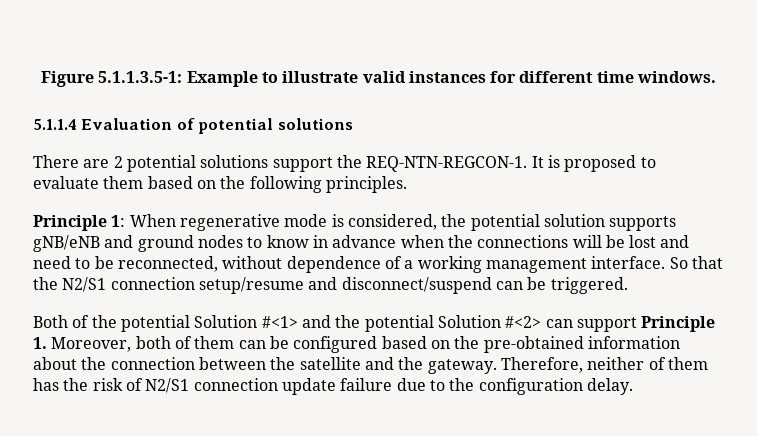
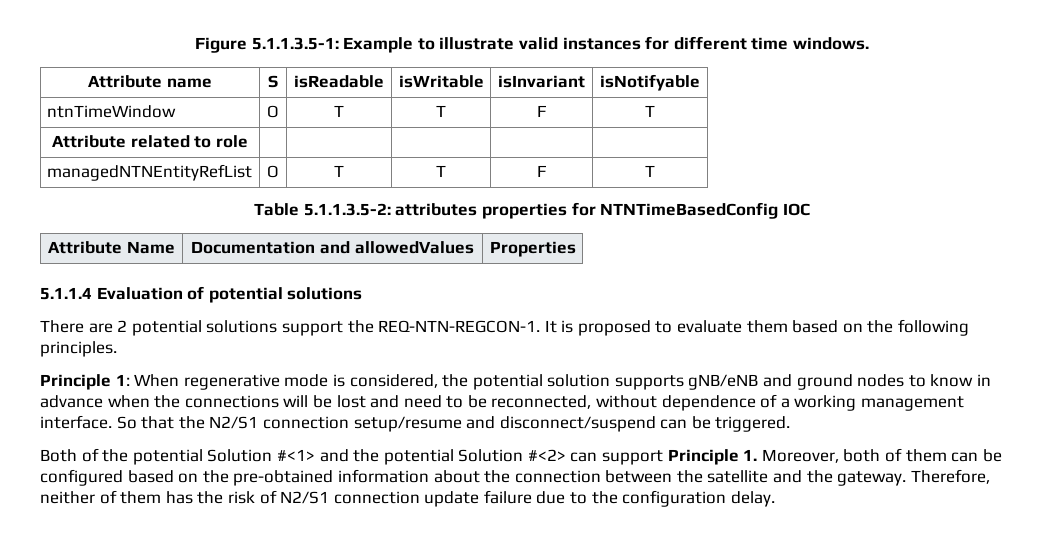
(717, 77) none -> [88,75,212,88] [268,75,278,88] [294,75,384,88] [398,75,484,88] [498,75,585,88] [600,74,700,91] [46,105,176,118] [267,105,279,118] [334,105,344,117] [436,105,446,117] [536,105,547,117] [645,105,655,117] [52,135,248,148] [46,164,252,181] [267,165,279,178] [334,165,344,177] [436,165,446,177] [536,165,547,177] [645,165,655,177] [254,202,810,219] [48,241,175,254] [191,241,474,254] [489,241,576,257] // Attribute name | S | isReadable | isWritable | isInvariant | isNotifyable // ntnTimeWindow | O | T | T | F | T // Attribute related to role | | | | | // managedNTNEntityRefList | O | T | T | F | T // Table 5.1.1.3.5-2: attributes properties for NTNTimeBasedConfig IOC // Attribute Name | Documentation and allowedValues | Properties

